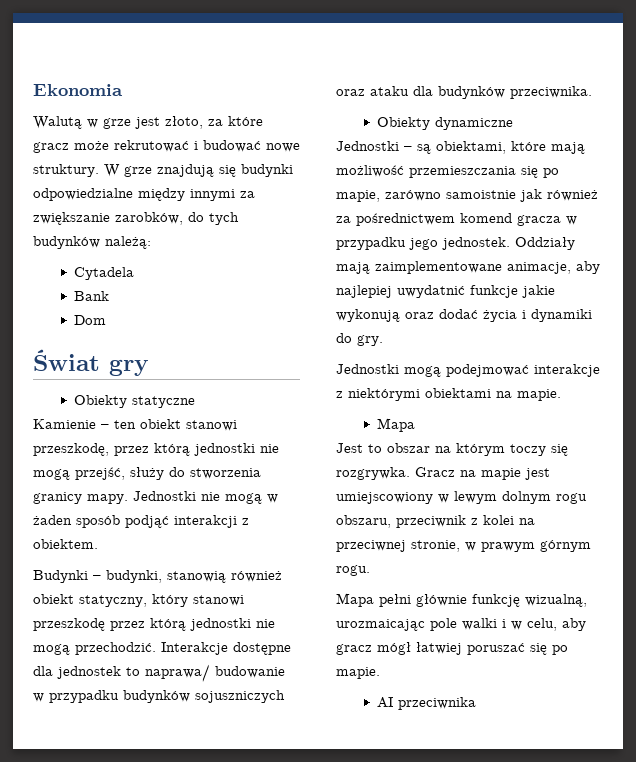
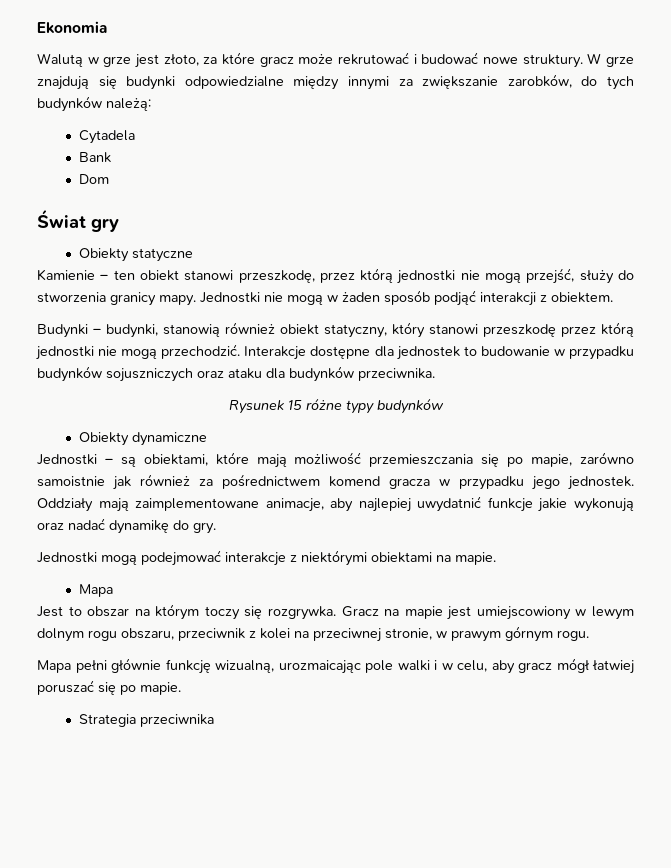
[145,664,210,682] naprawa/ -> (477, 351) none
(592, 92) none -> [228,398,444,414] // Rysunek 15 różne typy budynków
[439,309,592,322] dodać życia i dynamiki -> [68,518,169,534] nadać dynamikę
[377,697,394,708] AI -> [79,714,137,727] Strategia

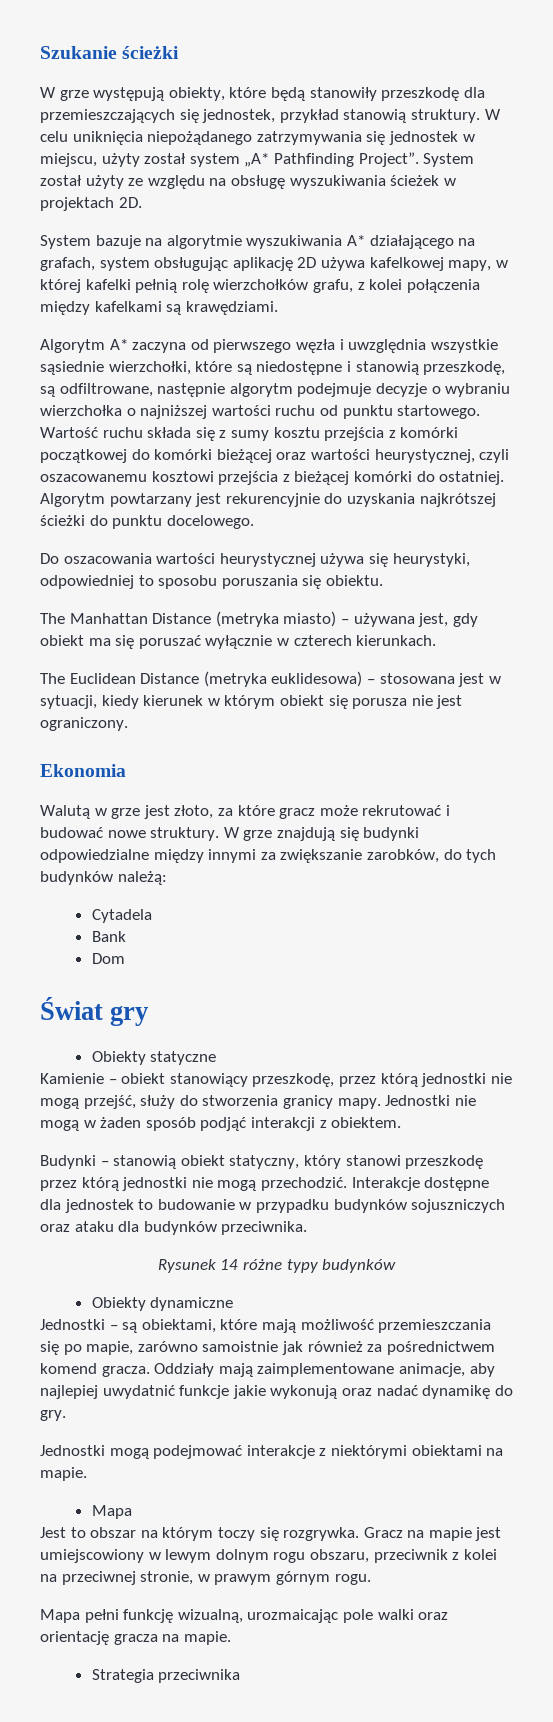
(37, 27) none -> [40,46,180,59] [40,87,485,101] [40,109,501,123] [40,131,475,145] [40,152,475,167] [40,175,456,189] [40,197,142,211] [40,235,476,249] [40,257,508,271] [40,279,480,293] [40,301,278,315] [40,339,498,353] [40,361,506,375] [40,383,511,397] [40,405,481,419] [40,427,459,441] [40,449,510,463] [40,471,505,485] [40,493,496,507] [40,515,254,529] [40,553,470,567] [40,575,383,589] [40,611,478,627] [40,635,437,649] [40,671,501,687] [40,695,463,709] [40,717,128,731] Szukanie ścieżki // W grze występują obiekty, które będą stanowiły przeszkodę dla przemieszczających się jednostek, przykład stanowią struktury. W celu uniknięcia niepożądanego zatrzymywania się jednostek w miejscu, użyty został system „A* Pathfinding Project”. System został użyty ze względu na obsługę wyszukiwania ścieżek w projektach 2D. // System bazuje na algorytmie wyszukiwania A* działającego na grafach, system obsługując aplikację 2D używa kafelkowej mapy, w której kafelki pełnią rolę wierzchołków grafu, z kolei połączenia między kafelkami są krawędziami. // Algorytm A* zaczyna od pierwszego węzła i uwzględnia wszystkie sąsiednie wierzchołki, które są niedostępne i stanowią przeszkodę, są odfiltrowane, następnie algorytm podejmuje decyzje o wybraniu wierzchołka o najniższej wartości ruchu od punktu startowego. Wartość ruchu składa się z sumy kosztu przejścia z komórki początkowej do komórki bieżącej oraz wartości heurystycznej, czyli oszacowanemu kosztowi przejścia z bieżącej komórki do ostatniej. Algorytm powtarzany jest rekurencyjnie do uzyskania najkrótszej ścieżki do punktu docelowego. // Do oszacowania wartości heurystycznej używa się heurystyki, odpowiedniej to sposobu poruszania się obiektu. // The Manhattan Distance (metryka miasto) – używana jest, gdy obiekt ma się poruszać wyłącznie w czterech kierunkach. // The Euclidean Distance (metryka euklidesowa) – stosowana jest w sytuacji, kiedy kierunek w którym obiekt się porusza nie jest ograniczony. //
[113,270,234,281] ten obiekt stanowi -> [121,1073,248,1087] obiekt stanowiący
[106,322,275,338] budynki, stanowią również -> [113,1155,177,1169] stanowią
[287,400,302,410] 15 -> [220,1259,239,1270] 14
[389,476,634,490] gracza w przypadku jego jednostek. -> [101,1366,150,1377] gracza.
[111,658,161,673] głównie -> (119, 1616) none
[434,658,634,674] [37,680,136,695] i w celu, aby gracz mógł łatwiej poruszać się po -> [418,1612,449,1620] [40,1631,180,1645] oraz orientację gracza na

